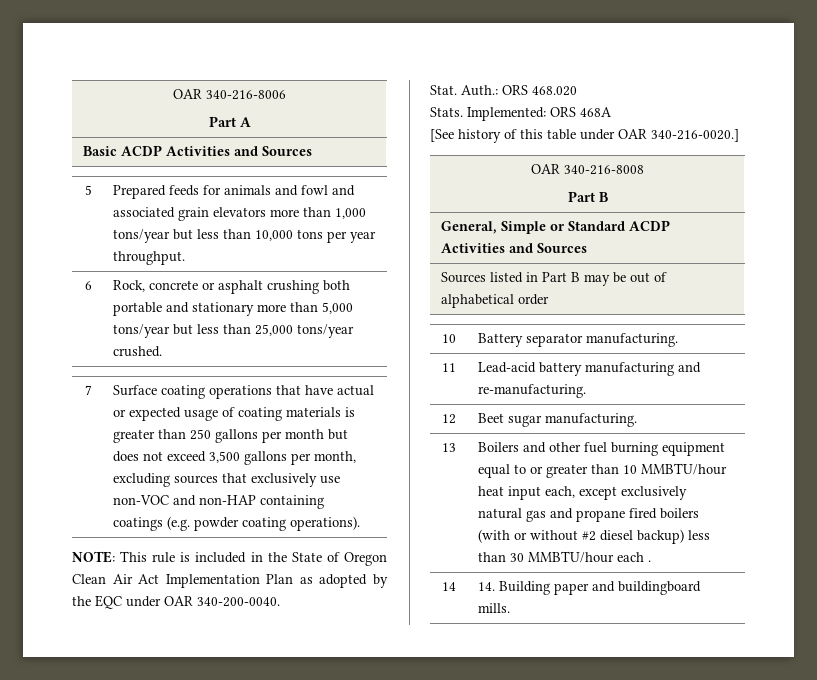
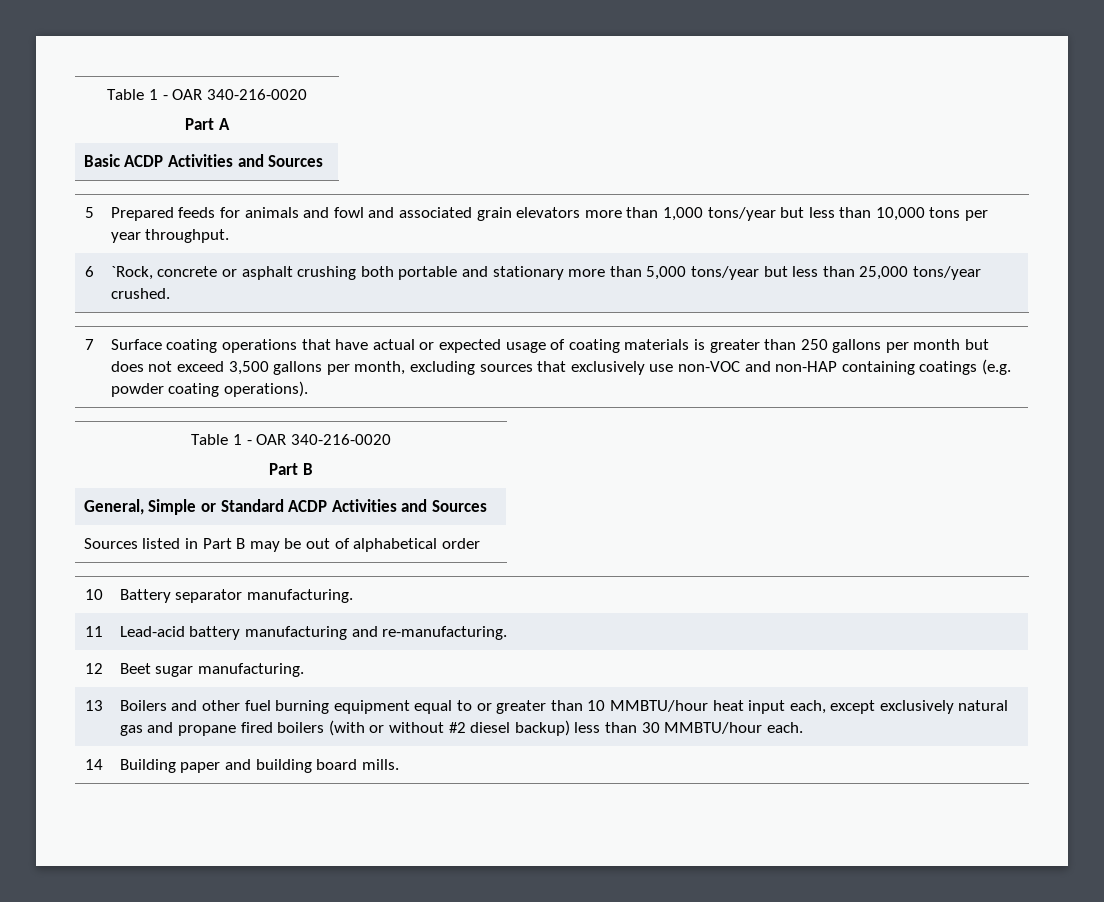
[173,89,286,100] OAR 340-216-8006 -> [107,89,307,100] Table 1 - OAR 340-216-0020
[113,280,146,292] Rock, -> [110,266,153,280] `Rock,
[72,551,387,566] [72,574,388,588] [72,595,280,609] [430,85,577,96] [430,107,612,121] [430,129,739,143] [531,164,644,175] // NOTE: This rule is included in the State of Oregon Clean Air Act Implementation Plan as adopted by the EQC under OAR 340-200-0040. // Stat. Auth.: ORS 468.020 // Stats. Implemented: ORS 468A // [See history of this table under OAR 340-216-0020.] // OAR 340-216-8008 -> [191,434,391,445] // Table 1 - OAR 340-216-0020
[617,552,652,562] each . -> [766,722,803,733] each.
[478,582,496,591] 14. -> (103, 764) none
[618,581,702,595] buildingboard -> [255,759,358,773] building board

